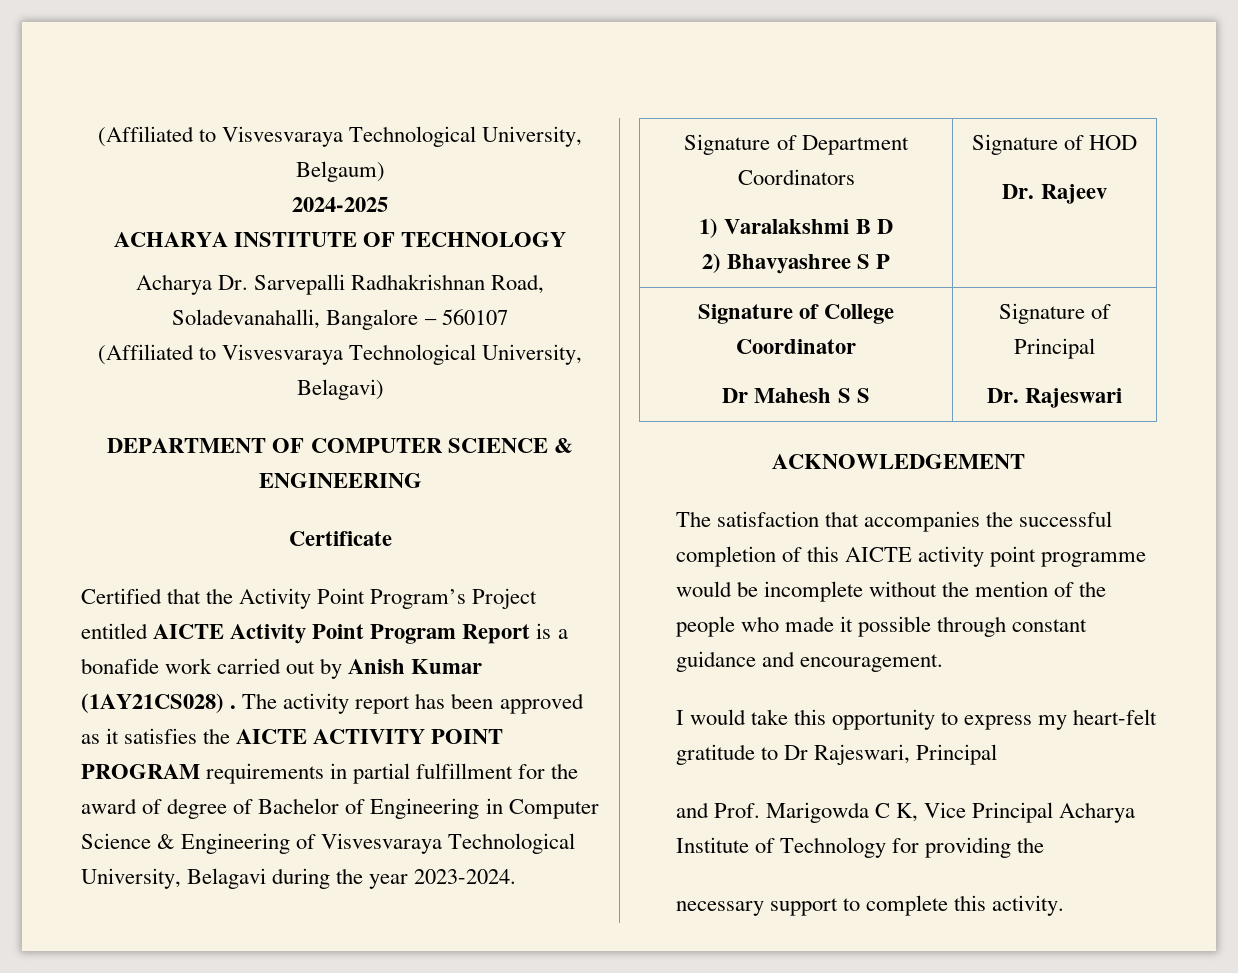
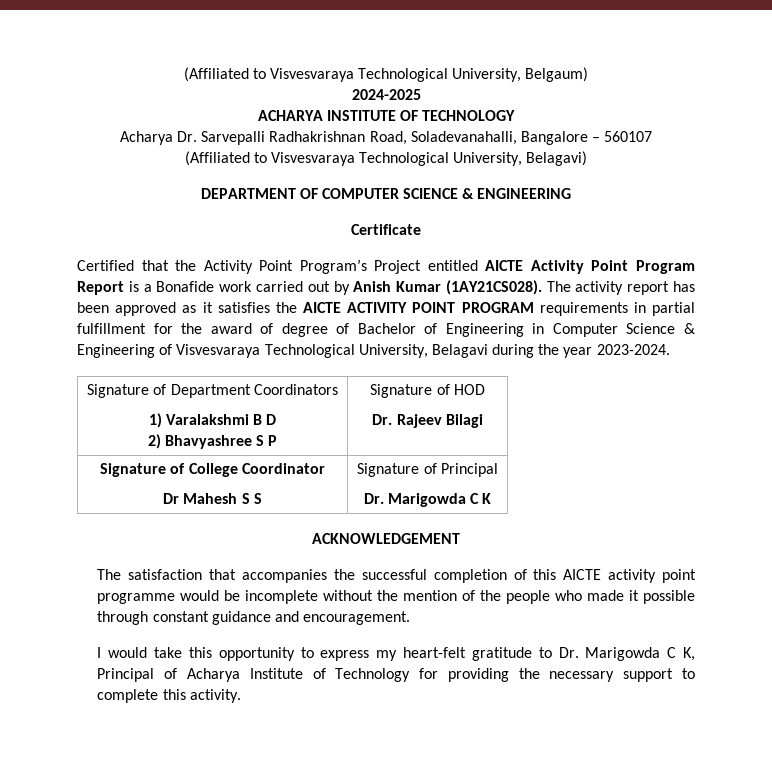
[81,658,159,674] bonafide -> [156,281,215,292] Bonafide
[81,693,237,713] (1AY21CS028) . -> [445,280,542,295] (1AY21CS028).
(1107, 194) none -> [445,414,483,428] Bilagi
[1025,388,1123,408] Rajeswari -> [387,493,492,507] Marigowda C K
[783,744,997,765] [675,802,760,818] Dr Rajeswari, Principal // and Prof. -> [558,647,579,658] Dr.
[924,802,1054,823] Vice Principal -> [97,668,178,682] Principal of
(1045, 845) // -> (540, 673) none

